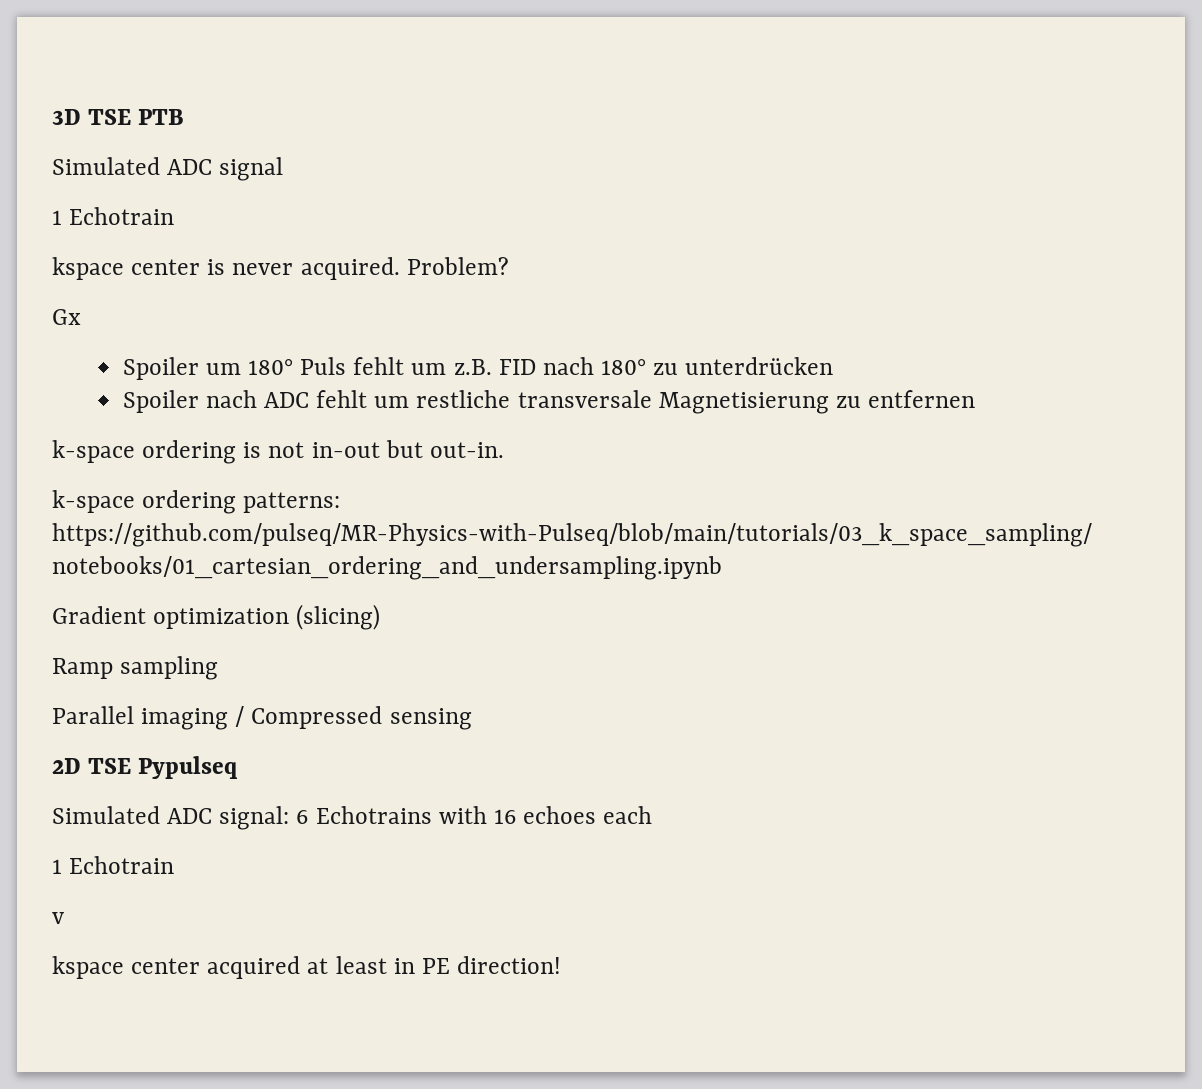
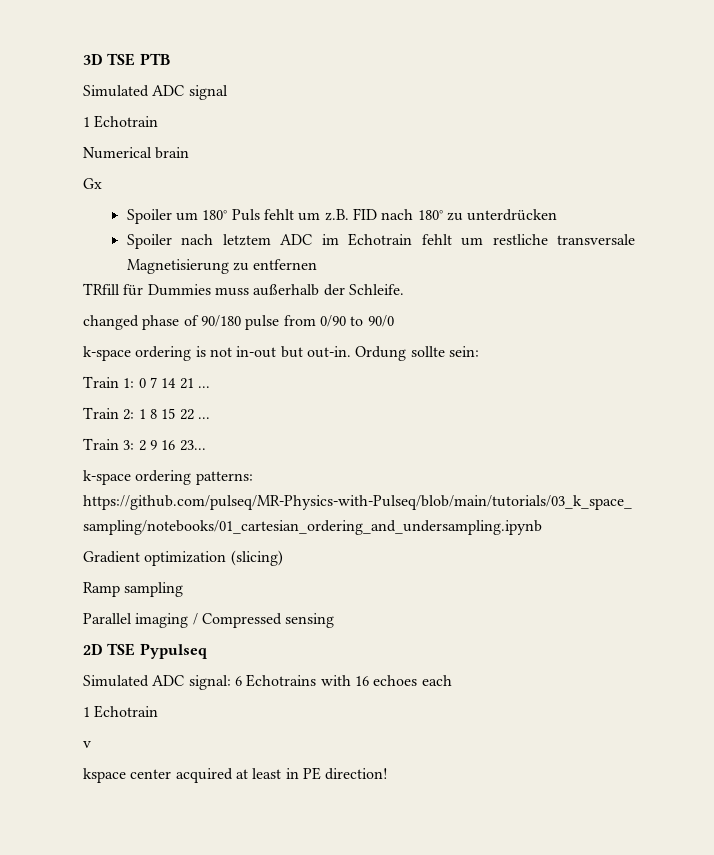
[52,257,509,280] kspace center is never acquired. Problem? -> [83,147,190,159] Numerical brain
[263,392,309,408] ADC -> [222,233,413,246] letztem ADC im Echotrain
(975, 399) none -> [83,283,404,296] [83,315,394,330] // TRfill für Dummies muss außerhalb der Schleife. // changed phase of 90/180 pulse from 0/90 to 90/0
(504, 450) none -> [355,346,479,361] [83,376,210,389] [83,407,210,420] [83,438,206,451] Ordung sollte sein: // Train 1: 0 7 14 21 ... // Train 2: 1 8 15 22 ... // Train 3: 2 9 16 23...

